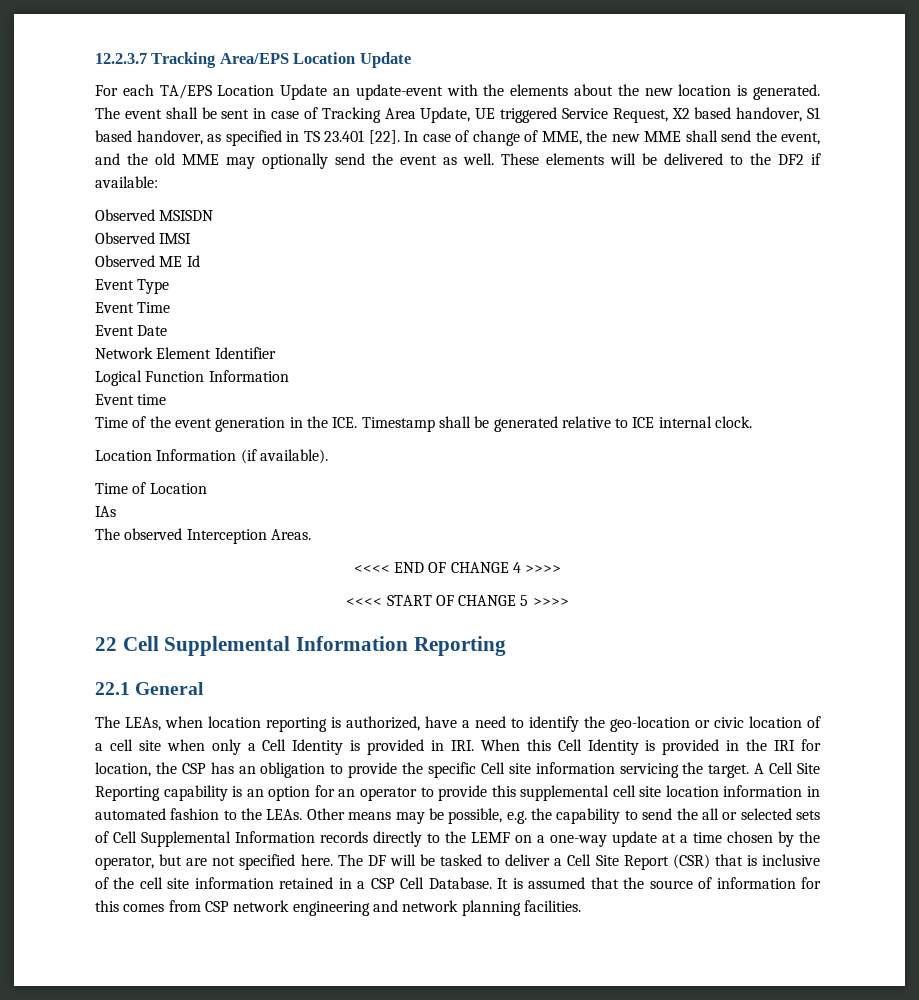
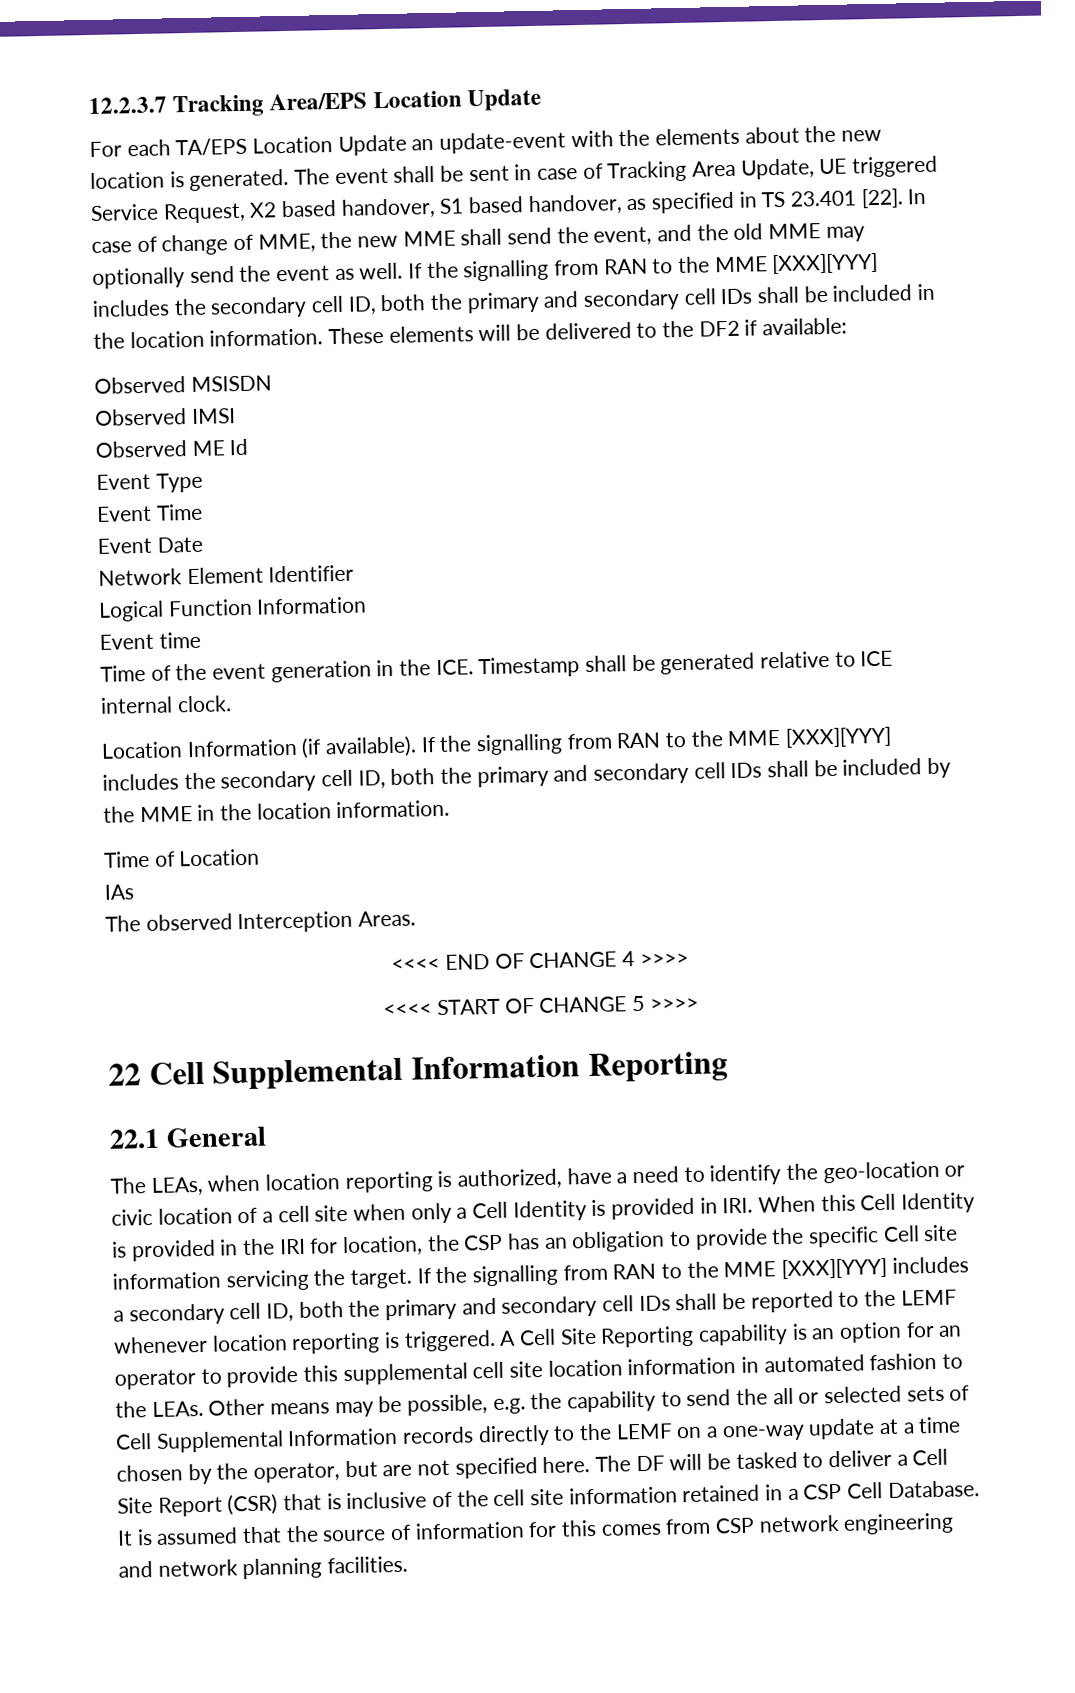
(494, 159) none -> [408,252,879,282] [92,283,936,319] [93,328,324,349] If the signalling from RAN to the MME [XXX][YYY] includes the secondary cell ID, both the primary and secondary cell IDs shall be included in the location information.
(328, 456) none -> [420,726,893,756] [102,757,952,793] [103,799,451,823] If the signalling from RAN to the MME [XXX][YYY] includes the secondary cell ID, both the primary and secondary cell IDs shall be included by the MME in the location information.
(750, 771) none -> [416,1256,969,1287] [113,1289,957,1326] [113,1329,496,1355] If the signalling from RAN to the MME [XXX][YYY] includes a secondary cell ID, both the primary and secondary cell IDs shall be reported to the LEMF whenever location reporting is triggered.

